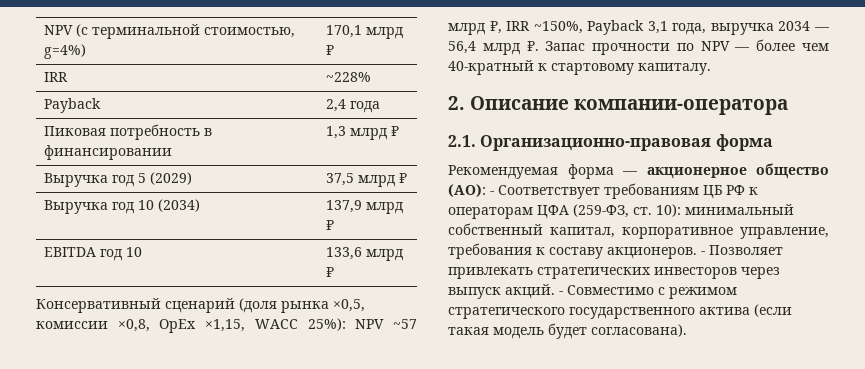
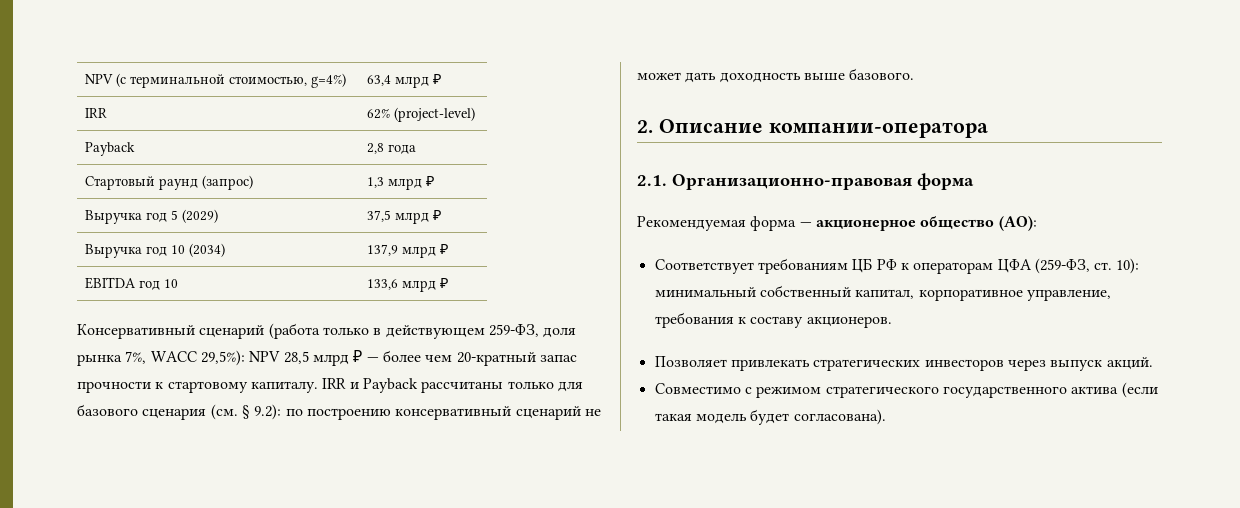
[325,25,362,38] 170,1 -> [367,75,392,86] 63,4
[325,72,371,82] ~228% -> [367,107,476,122] 62% (project-level)
[325,99,346,112] 2,4 -> [367,143,385,154] 2,8
[43,124,212,140] [43,145,172,160] Пиковая потребность в финансировании -> [85,175,254,190] Стартовый раунд (запрос)
[239,298,365,313] [36,318,418,333] [448,20,830,35] [448,39,829,55] [448,60,711,75] (доля рынка ×0,5, комиссии ×0,8, OpEx ×1,15, WACC 25%): NPV ~57 млрд ₽, IRR ~150%, Payback 3,1 года, выручка 2034 — 56,4 млрд ₽. Запас прочности по NPV — более чем 40-кратный к стартовому капиталу. -> [268,323,577,339] [77,350,577,366] [77,378,583,393] [77,404,601,420] [637,68,915,83] (работа только в действующем 259-ФЗ, доля рынка 7%, WACC 29,5%): NPV 28,5 млрд ₽ — более чем 20-кратный запас прочности к стартовому капиталу. IRR и Payback рассчитаны только для базового сценария (см. § 9.2): по построению консервативный сценарий не может дать доходность выше базового.
[490,191,494,195] - -> (1037, 223) //
[701,251,705,255] - -> (892, 322) //
[559,291,563,295] - -> (1153, 363) //

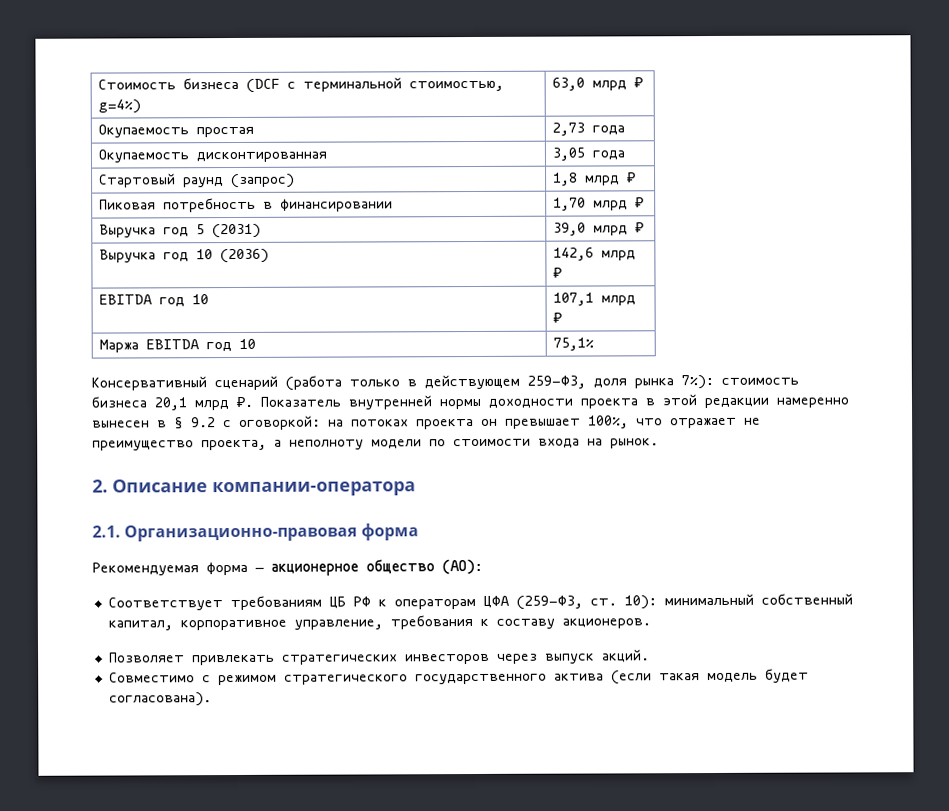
[85,73,127,87] NPV (с -> [97,77,296,93] Стоимость бизнеса (DCF с
[367,74,442,88] [85,108,108,118] [367,107,476,122] [85,142,136,156] [367,143,417,154] [85,175,254,190] [367,177,385,188] 63,4 млрд ₽ // IRR | 62% (project-level) // Payback | 2,8 года // Стартовый раунд (запрос) | 1,3 -> [551,77,643,91] [97,124,254,138] [551,122,625,136] [97,149,327,163] [551,147,625,161] [98,173,295,189] [552,172,636,186] [98,197,393,213] [552,197,586,211] 63,0 млрд ₽ // Окупаемость простая | 2,73 года // Окупаемость дисконтированная | 3,05 года // Стартовый раунд (запрос) | 1,8 млрд ₽ // Пиковая потребность в финансировании | 1,70
[182,209,219,223] [367,210,392,222] (2029) | 37,5 -> [211,223,261,239] [552,222,586,236] (2031) | 39,0
[189,243,226,257] [367,244,399,256] (2034) | 137,9 -> [219,248,269,264] [552,247,594,261] (2036) | 142,6
[367,278,449,292] 133,6 млрд ₽ -> [552,292,636,306] [552,312,562,323] [98,338,256,353] [552,337,594,351] 107,1 млрд ₽ // Маржа EBITDA год 10 | 75,1%
[125,350,577,366] [77,378,583,393] [77,404,601,420] [637,68,915,83] 7%, WACC 29,5%): NPV 28,5 млрд ₽ — более чем 20-кратный запас прочности к стартовому капиталу. IRR и Payback рассчитаны только для базового сценария (см. § 9.2): по построению консервативный сценарий не может дать доходность выше базового. -> [681,374,799,390] [91,394,850,411] [92,415,761,430] [92,438,659,451] 7%): стоимость бизнеса 20,1 млрд ₽. Показатель внутренней нормы доходности проекта в этой редакции намеренно вынесен в § 9.2 с оговоркой: на потоках проекта он превышает 100%, что отражает не преимущество проекта, а неполноту модели по стоимости входа на рынок.

